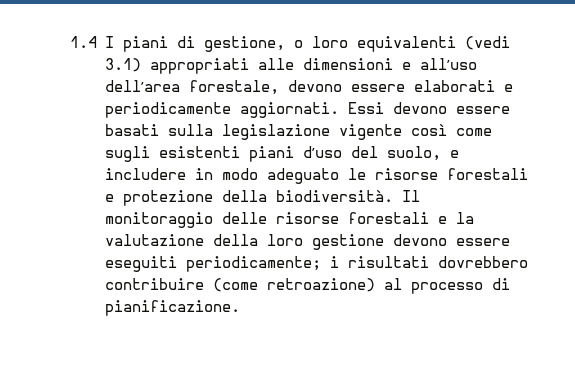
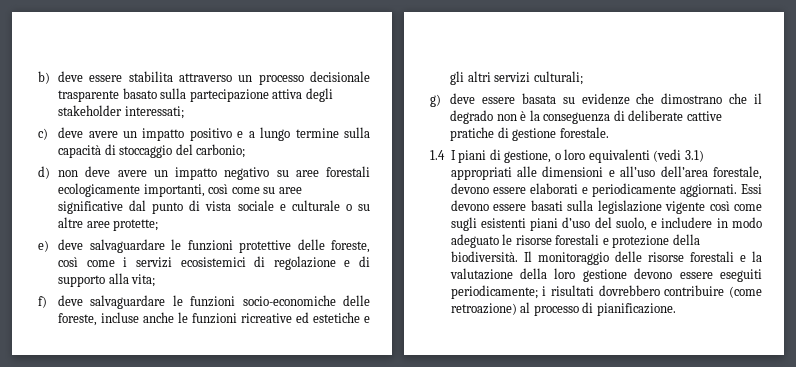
(70, 42) none -> [38,71,370,85] [58,88,333,102] [58,105,184,119] [38,127,370,141] [58,144,246,158] [38,166,370,180] [58,183,302,197] [58,200,370,214] [58,217,159,231] [38,239,370,253] [58,256,370,270] [58,273,156,287] [38,295,370,309] [58,312,370,326] [450,71,583,85] [430,93,762,107] [450,110,722,124] [450,127,609,141] b) deve essere stabilita attraverso un processo decisionale trasparente basato sulla partecipazione attiva degli stakeholder interessati; // c) deve avere un impatto positivo e a lungo termine sulla capacità di stoccaggio del carbonio; // d) non deve avere un impatto negativo su aree forestali ecologicamente importanti, così come su aree significative dal punto di vista sociale e culturale o su altre aree protette; // e) deve salvaguardare le funzioni protettive delle foreste, così come i servizi ecosistemici di regolazione e di supporto alla vita; // f) deve salvaguardare le funzioni socio-economiche delle foreste, incluse anche le funzioni ricreative ed estetiche e gli altri servizi culturali; // g) deve essere basata su evidenze che dimostrano che il degrado non è la conseguenza di deliberate cattive pratiche di gestione forestale. //

